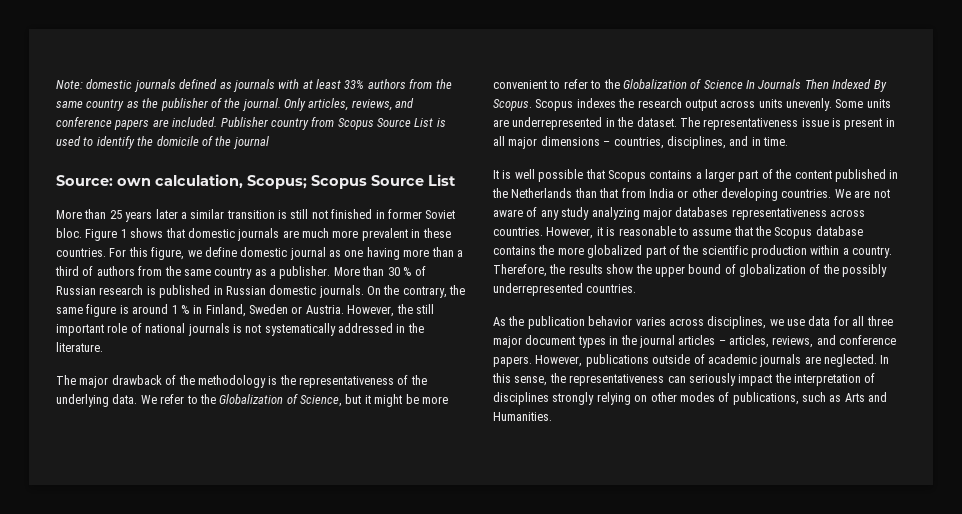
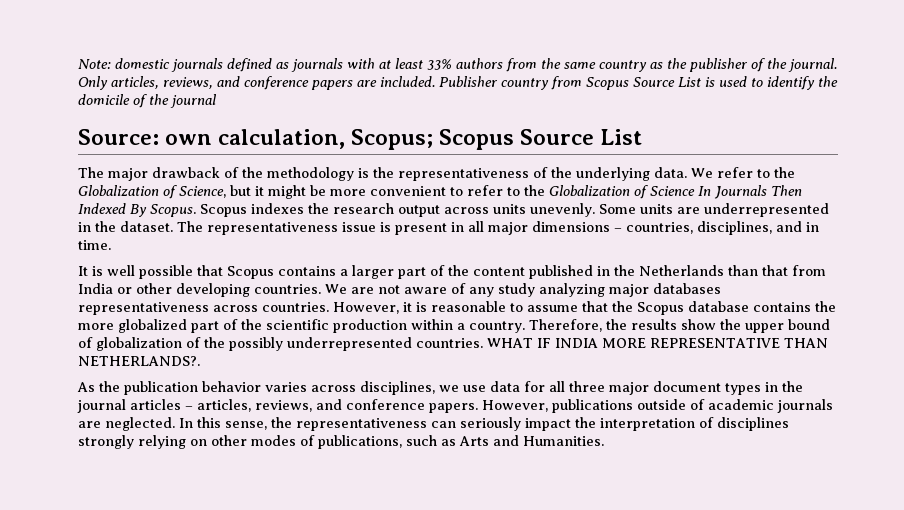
[56,209,456,222] [56,228,451,241] [56,247,463,260] [55,266,427,279] [56,285,466,298] [56,304,434,317] [56,323,424,336] [56,342,103,352] // More than 25 years later a similar transition is still not finished in former Soviet bloc. Figure 1 shows that domestic journals are much more prevalent in these countries. For this figure, we define domestic journal as one having more than a third of authors from the same country as a publisher. More than 30 % of Russian research is published in Russian domestic journals. On the contrary, the same figure is around 1 % in Finland, Sweden or Austria. However, the still important role of national journals is not systematically addressed in the literature. -> (643, 137) none
(637, 288) none -> [487,338,828,348] [78,356,200,366] WHAT IF INDIA MORE REPRESENTATIVE THAN NETHERLANDS?.

